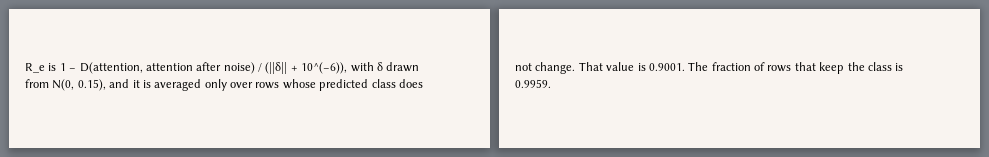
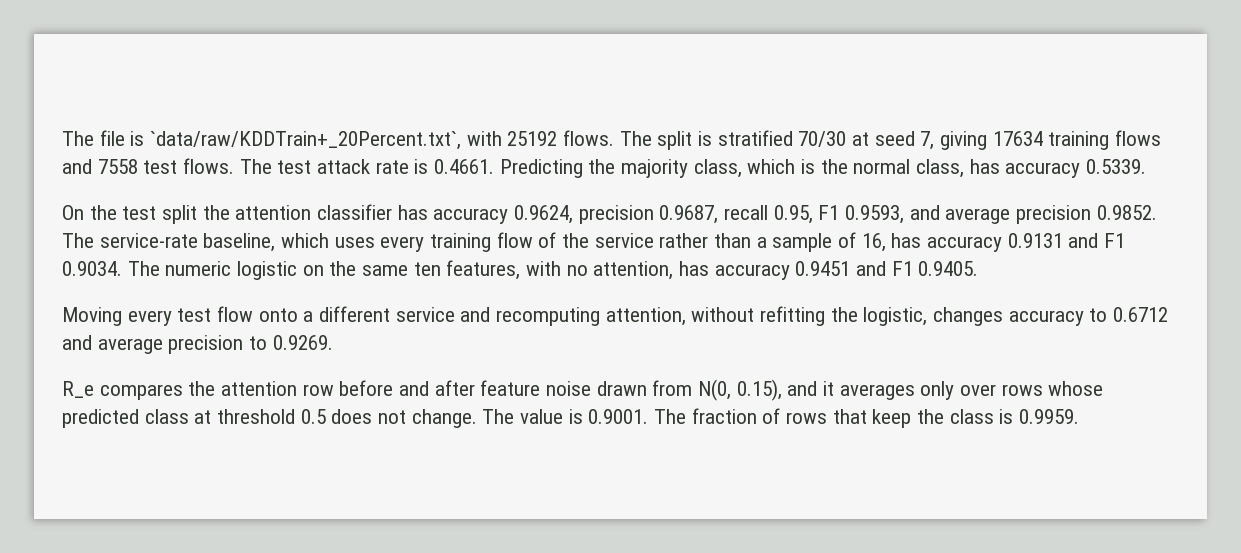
[25,62,383,74] R_e is 1 − D(attention, attention after noise) / (||δ|| + 10^(−6)), with δ -> [62,130,1162,150] [62,158,1147,178] [62,204,1157,224] [62,232,1126,252] [62,260,979,280] [62,306,1169,326] [62,335,333,354] [62,380,592,400] The file is `data/raw/KDDTrain+_20Percent.txt`, with 25192 flows. The split is stratified 70/30 at seed 7, giving 17634 training flows and 7558 test flows. The test attack rate is 0.4661. Predicting the majority class, which is the normal class, has accuracy 0.5339. // On the test split the attention classifier has accuracy 0.9624, precision 0.9687, recall 0.95, F1 0.9593, and average precision 0.9852. The service-rate baseline, which uses every training flow of the service rather than a sample of 16, has accuracy 0.9131 and F1 0.9034. The numeric logistic on the same ten features, with no attention, has accuracy 0.9451 and F1 0.9405. // Moving every test flow onto a different service and recomputing attention, without refitting the logistic, changes accuracy to 0.6712 and average precision to 0.9269. // R_e compares the attention row before and after feature noise
[142,79,202,91] is averaged -> [839,384,915,400] averages
(396, 83) none -> [194,409,326,424] at threshold 0.5
[578,62,603,71] That -> [482,409,515,424] The

